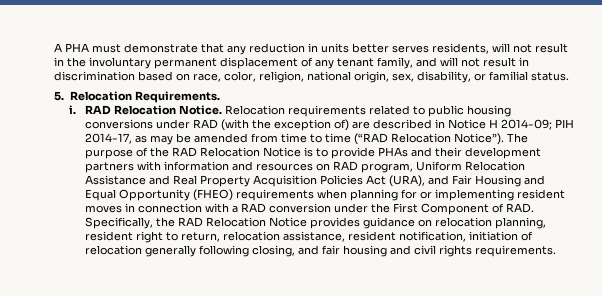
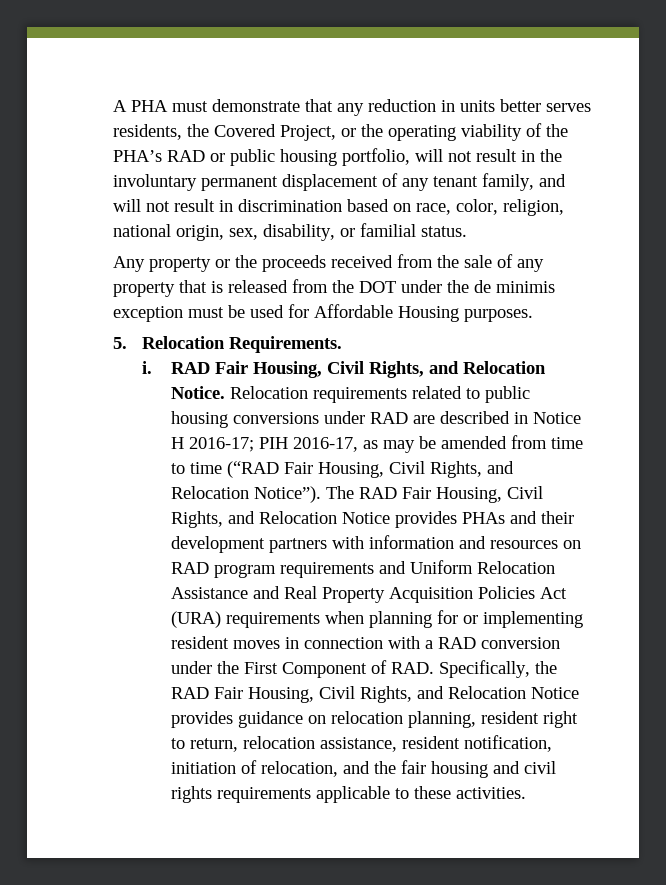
(490, 48) none -> [186,123,568,141] [112,148,410,166] the Covered Project, or the operating viability of the PHA’s RAD or public housing portfolio,
(570, 76) none -> [112,254,544,272] [112,279,555,297] [112,304,533,322] // Any property or the proceeds received from the sale of any property that is released from the DOT under the de minimis exception must be used for Affordable Housing purposes.
(111, 110) none -> [214,361,459,378] Fair Housing, Civil Rights, and
[220,119,349,131] (with the exception of) -> (408, 418) none
[500,119,574,130] [84,133,132,144] 2014-09; PIH 2014-17, -> [188,437,358,452] 2016-17; PIH 2016-17,
[390,133,528,145] [84,147,375,159] Relocation Notice”). The purpose of the RAD Relocation Notice is to provide -> [283,461,514,478] [170,486,543,503] [170,511,457,528] Fair Housing, Civil Rights, and Relocation Notice”). The RAD Fair Housing, Civil Rights, and Relocation Notice provides
[360,163,413,173] program, -> [213,561,406,578] program requirements and
[388,175,545,187] [84,189,233,201] (URA), and Fair Housing and Equal Opportunity (FHEO) -> [170,611,221,628] (URA)
(203, 222) none -> [213,686,444,703] Fair Housing, Civil Rights, and
[84,245,319,257] relocation generally following closing, and -> [260,761,396,777] relocation, and the
[474,245,556,257] requirements. -> [216,786,526,803] requirements applicable to these activities.

